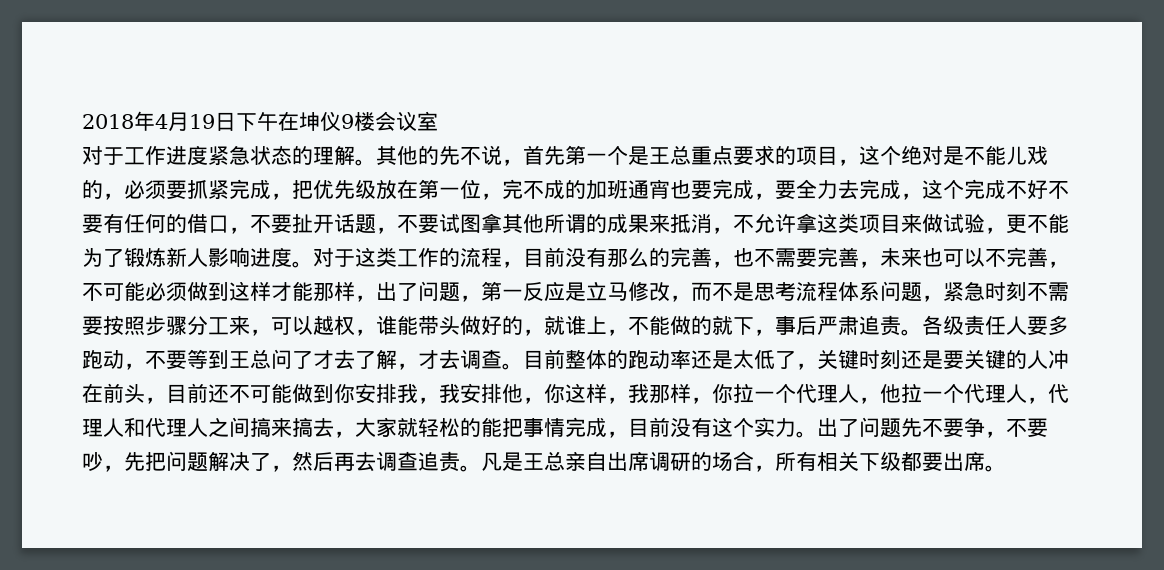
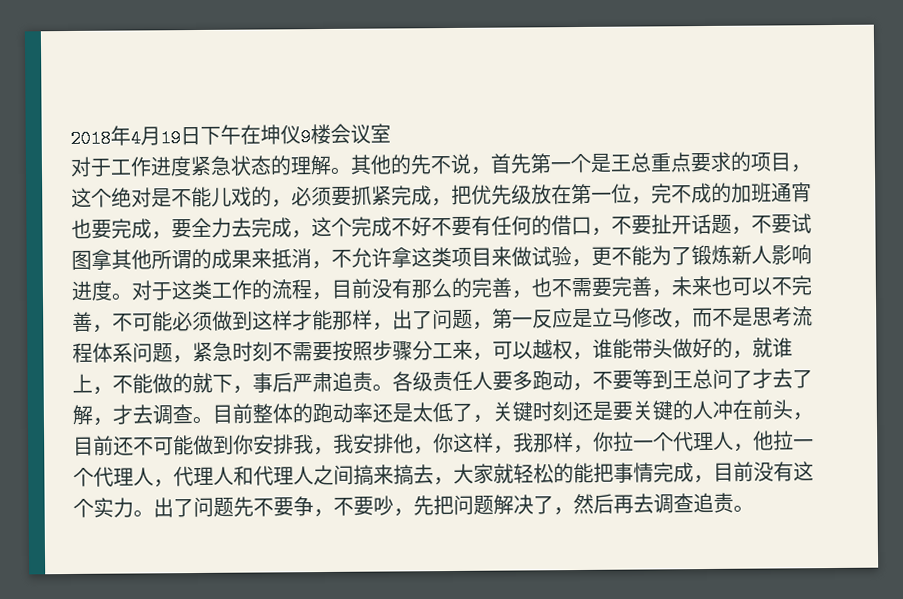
[481,451,1006,472] 凡是王总亲自出席调研的场合，所有相关下级都要出席。 -> (754, 508) none

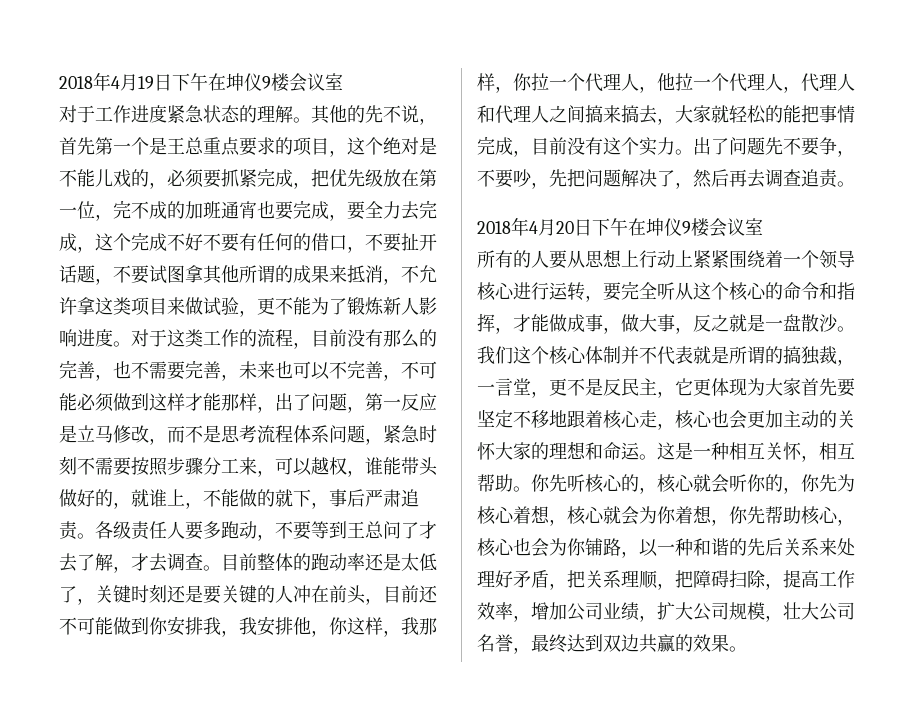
(754, 508) none -> [477,217,763,237] [477,249,855,269] [477,281,855,302] [477,313,855,334] [477,346,855,366] [477,378,855,398] [477,409,855,430] [477,441,855,462] [477,474,855,494] [477,505,855,526] [477,538,855,558] [477,570,855,590] [477,602,855,622] [477,634,747,654] // 2018年4月20日下午在坤仪9楼会议室 // 所有的人要从思想上行动上紧紧围绕着一个领导核心进行运转，要完全听从这个核心的命令和指挥，才能做成事，做大事，反之就是一盘散沙。我们这个核心体制并不代表就是所谓的搞独裁，一言堂，更不是反民主，它更体现为大家首先要坚定不移地跟着核心走，核心也会更加主动的关怀大家的理想和命运。这是一种相互关怀，相互帮助。你先听核心的，核心就会听你的，你先为核心着想，核心就会为你着想，你先帮助核心，核心也会为你铺路，以一种和谐的先后关系来处理好矛盾，把关系理顺，把障碍扫除，提高工作效率，增加公司业绩，扩大公司规模，壮大公司名誉，最终达到双边共赢的效果。

